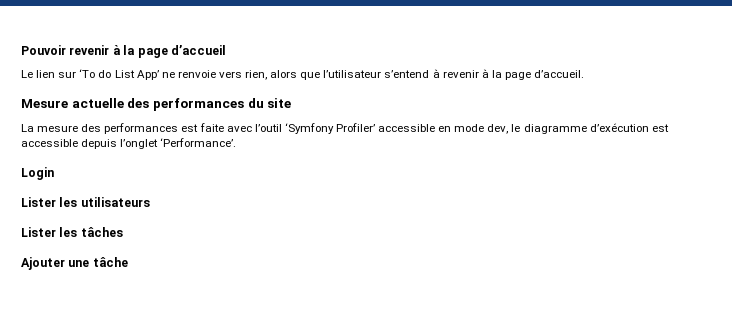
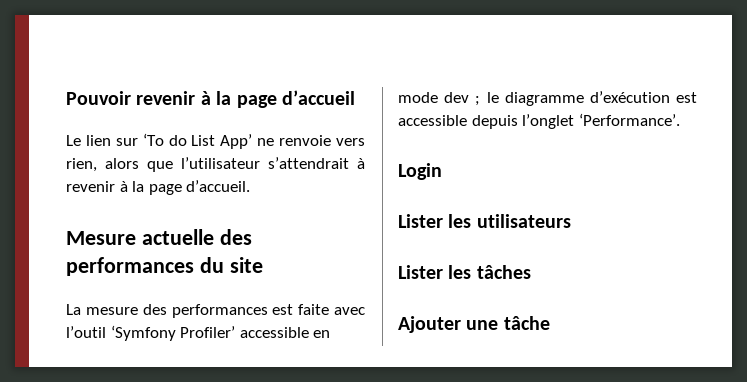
[384,70,430,78] s’entend -> [268,157,349,169] s’attendrait
[487,124,509,134] dev, -> [444,92,481,106] dev ;

